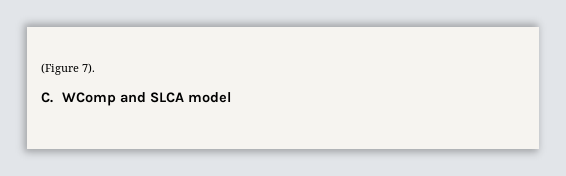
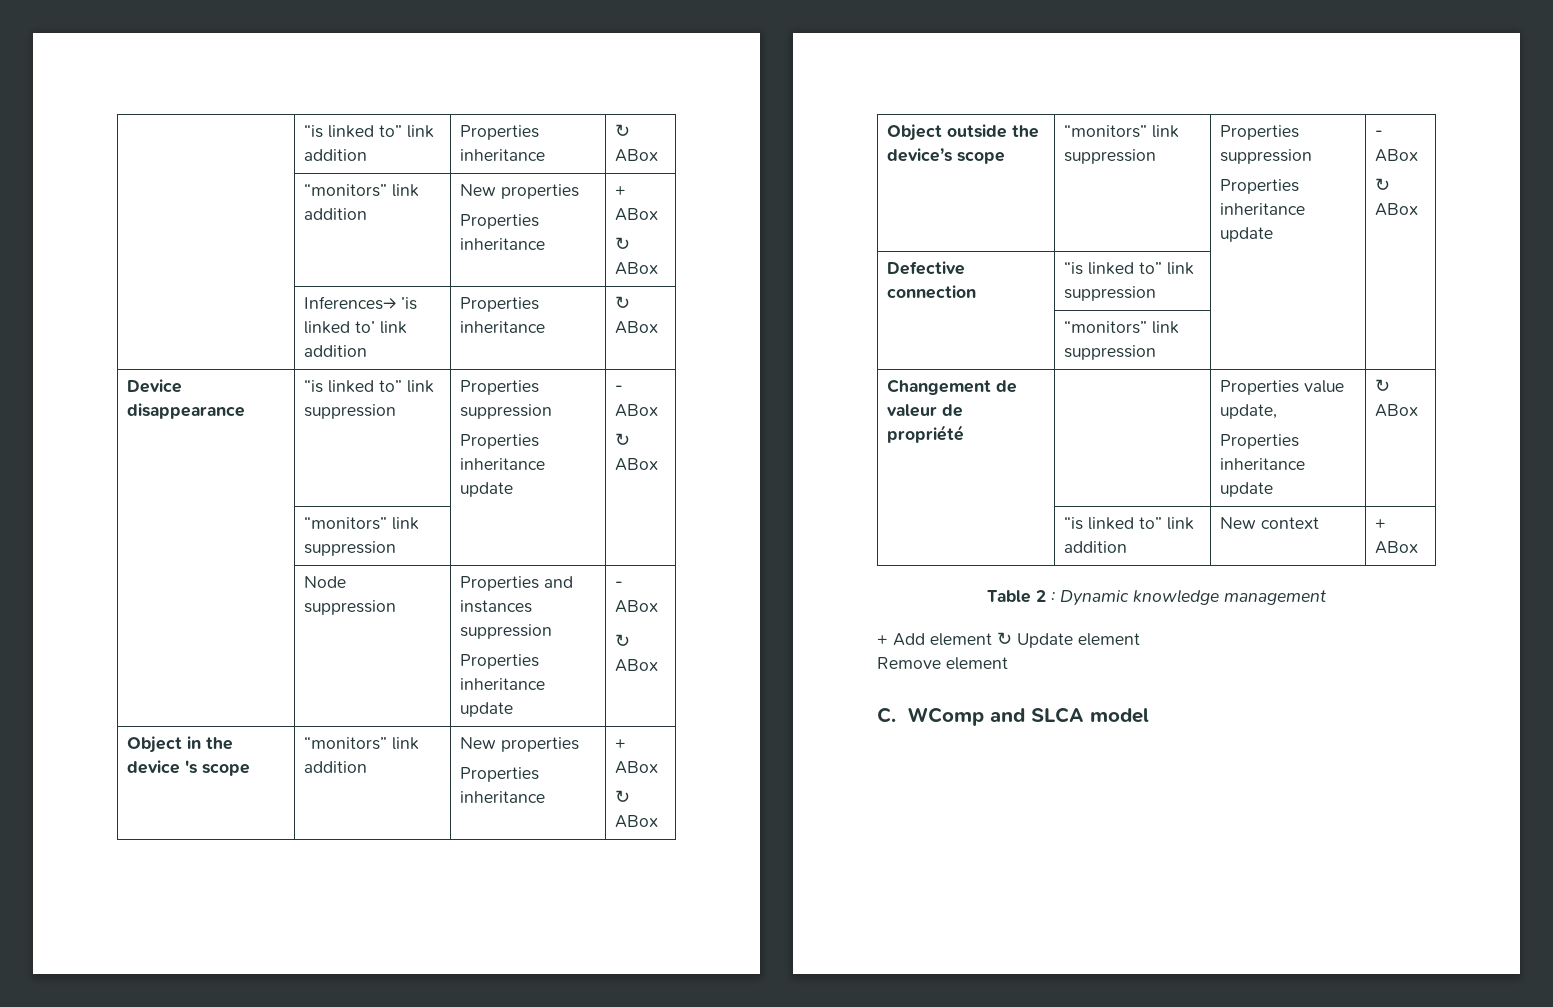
[41,63,95,75] (Figure 7). -> [304,124,435,138] [304,149,368,161] [460,125,540,140] [460,149,546,161] [615,124,631,137] [615,149,659,162] [304,183,420,197] [304,208,368,220] [460,184,580,199] [460,214,540,229] [460,238,546,250] [615,186,627,196] [615,208,659,221] [615,237,631,250] [615,262,659,275] [304,296,418,310] [304,321,408,334] [304,345,368,357] [460,297,540,312] [460,321,546,333] [615,296,631,309] [615,321,659,334] [127,379,183,393] [127,403,246,419] [304,379,435,393] [304,404,397,419] [460,380,540,395] [460,404,553,419] [460,434,540,449] [460,458,546,470] [460,482,514,497] [615,385,624,392] [615,404,659,417] [615,433,631,446] [615,458,659,471] [304,516,420,530] [304,541,397,556] [304,576,347,588] [304,600,397,615] [460,576,574,591] [460,600,533,613] [460,624,553,639] [460,654,540,669] [460,678,546,690] [460,702,514,717] [615,581,624,588] [615,600,659,613] [615,634,631,647] [615,659,659,672] [127,736,234,753] [127,760,251,776] [304,736,420,750] [304,761,368,773] [460,737,580,752] [460,767,540,782] [460,791,546,803] [615,739,627,749] [615,761,659,774] [615,790,631,803] [615,815,659,828] [887,124,1040,141] [887,148,1006,164] [1064,124,1180,138] [1064,149,1157,164] [1220,125,1300,140] [1220,149,1313,164] [1220,179,1300,194] [1220,203,1306,215] [1220,227,1274,242] [1375,130,1384,137] [1375,149,1419,162] [1375,178,1391,191] [1375,203,1419,216] [887,261,966,275] [887,285,977,299] [1064,261,1195,275] [1064,286,1157,301] [1064,320,1180,334] [1064,345,1157,360] [887,379,1018,395] [887,404,964,417] [887,425,965,443] [1220,380,1345,395] [1220,404,1278,419] [1220,434,1300,449] [1220,458,1306,470] [1220,482,1274,497] [1375,379,1391,392] [1375,404,1419,417] [1064,516,1195,530] [1064,541,1128,553] [1220,517,1320,529] [1375,519,1387,529] [1375,541,1419,554] [987,589,1326,606] [877,632,1140,648] [877,657,1008,670] | “is linked to” link addition | Properties inheritance | ↻ ABox // | “monitors” link addition | New properties // Properties inheritance | + ABox // ↻ ABox // | Inferences→ ’is linked to’ link addition | Properties inheritance | ↻ ABox // Device disappearance | “is linked to” link suppression | Properties suppression // Properties inheritance update | - ABox // ↻ ABox // | “monitors” link suppression | | // | Node suppression | Properties and instances suppression // Properties inheritance update | - ABox // ↻ ABox // Object in the device 's scope | “monitors” link addition | New properties // Properties inheritance | + ABox // ↻ ABox // Object outside the device’s scope | “monitors” link suppression | Properties suppression // Properties inheritance update | - ABox // ↻ ABox // Defective connection | “is linked to” link suppression | | // | “monitors” link suppression | | // Changement de valeur de propriété | | Properties value update, // Properties inheritance update | ↻ ABox // | “is linked to” link addition | New context | + ABox // Table 2 : Dynamic knowledge management // + Add element ↻ Update element // Remove element

